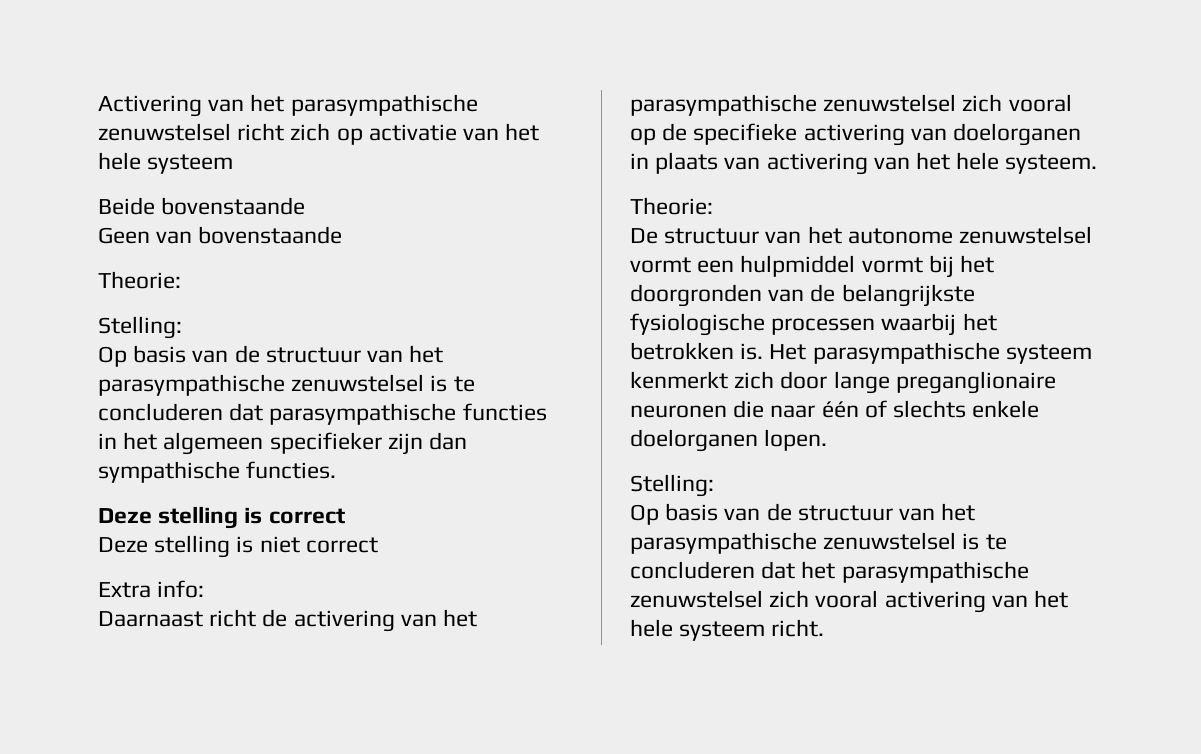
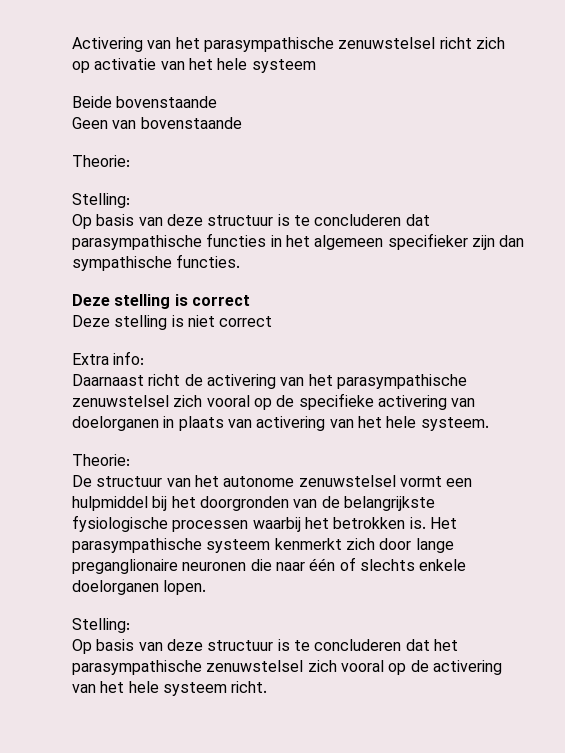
[234,345,444,363] [98,374,425,396] de structuur van het parasympathische zenuwstelsel -> [166,214,274,226] deze structuur
[861,257,923,273] vormt -> (148, 503) none
[766,503,976,521] [630,532,957,554] de structuur van het parasympathische zenuwstelsel -> [166,639,274,651] deze structuur
(879, 599) none -> [388,660,429,675] op de

